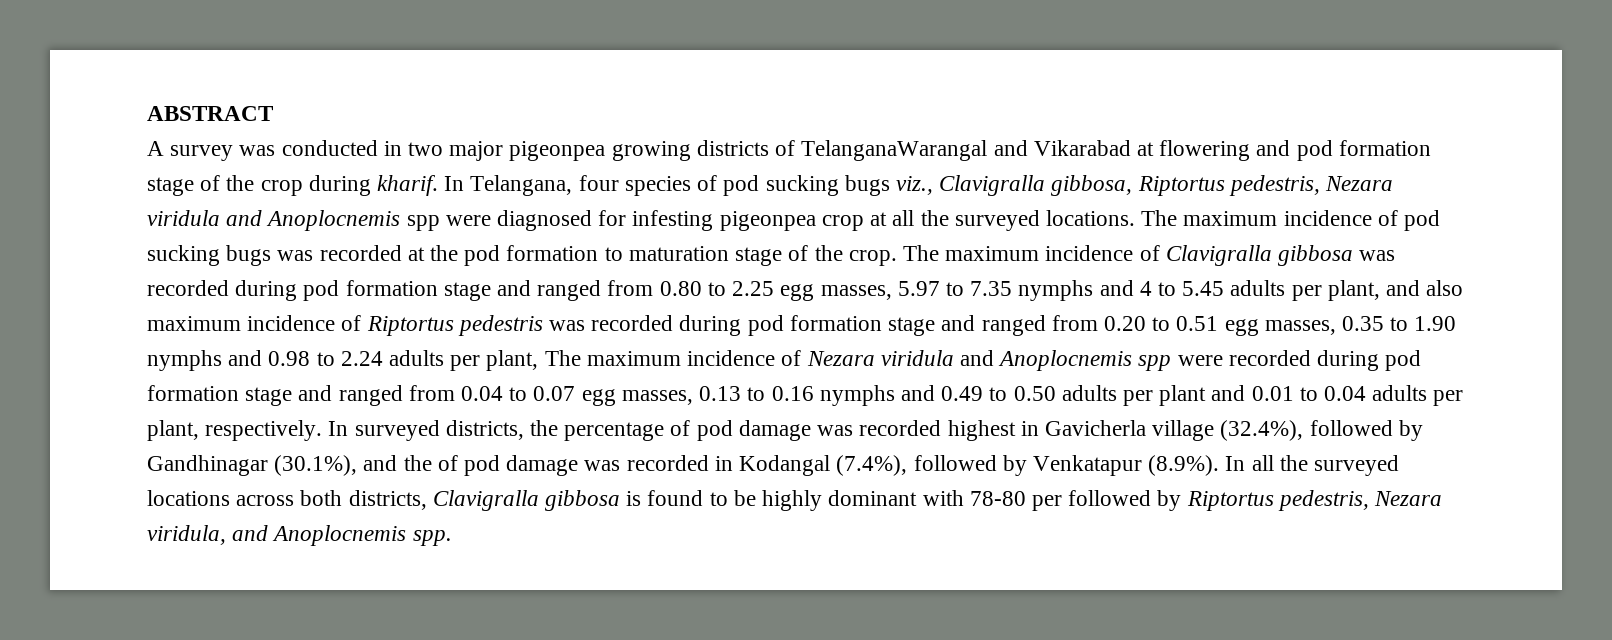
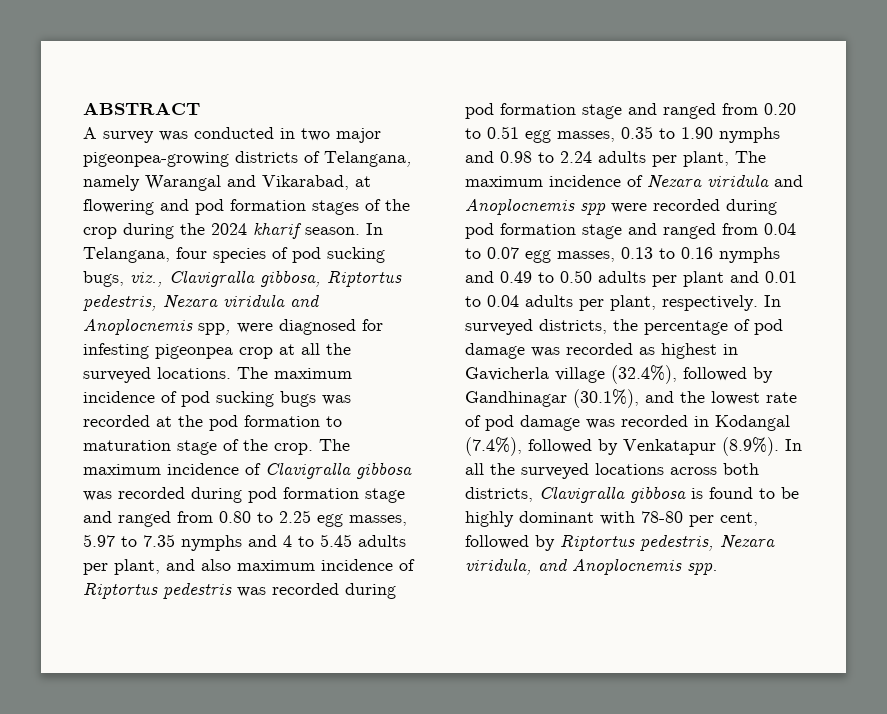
[509,140,1131,161] pigeonpea growing districts of TelanganaWarangal and Vikarabad -> [83,151,412,167] [83,175,349,191] pigeonpea-growing districts of Telangana, namely Warangal and Vikarabad,
[147,177,194,196] stage -> [312,200,359,215] stages
[377,175,439,196] kharif. -> [180,222,360,239] the 2024 kharif season.
[844,175,890,196] bugs -> [83,271,124,287] bugs,
[406,215,440,231] spp -> [198,323,231,335] spp,
(942, 428) none -> [639,347,655,355] as
(432, 463) none -> [711,391,797,405] lowest rate
(1062, 503) none -> [720,512,758,526] cent,

